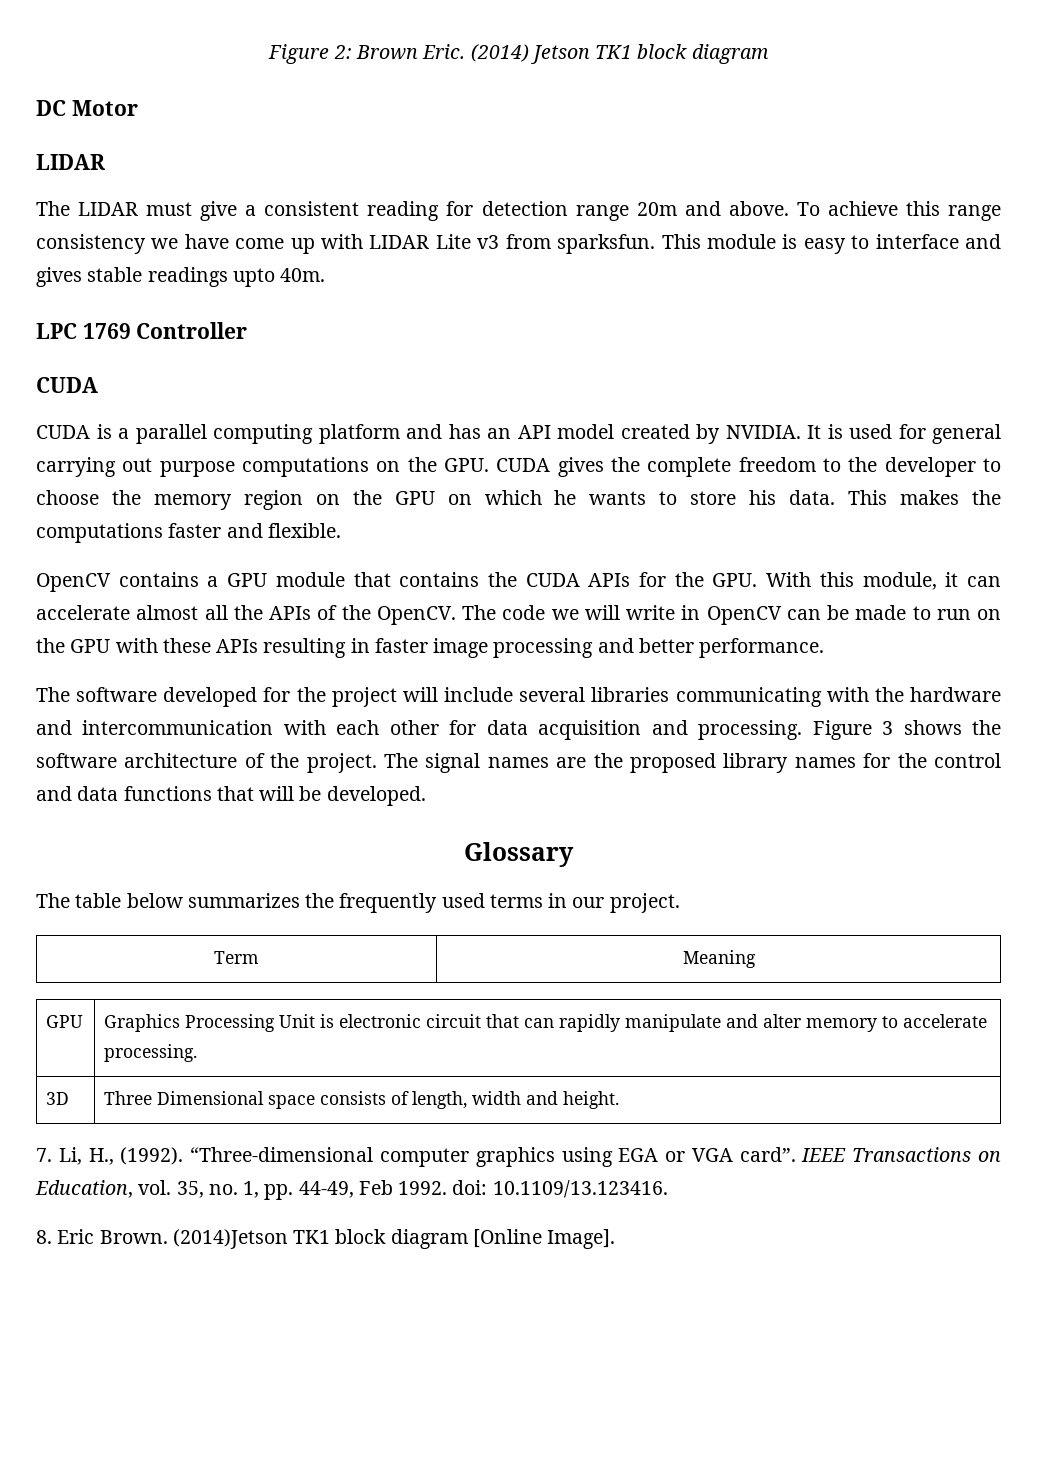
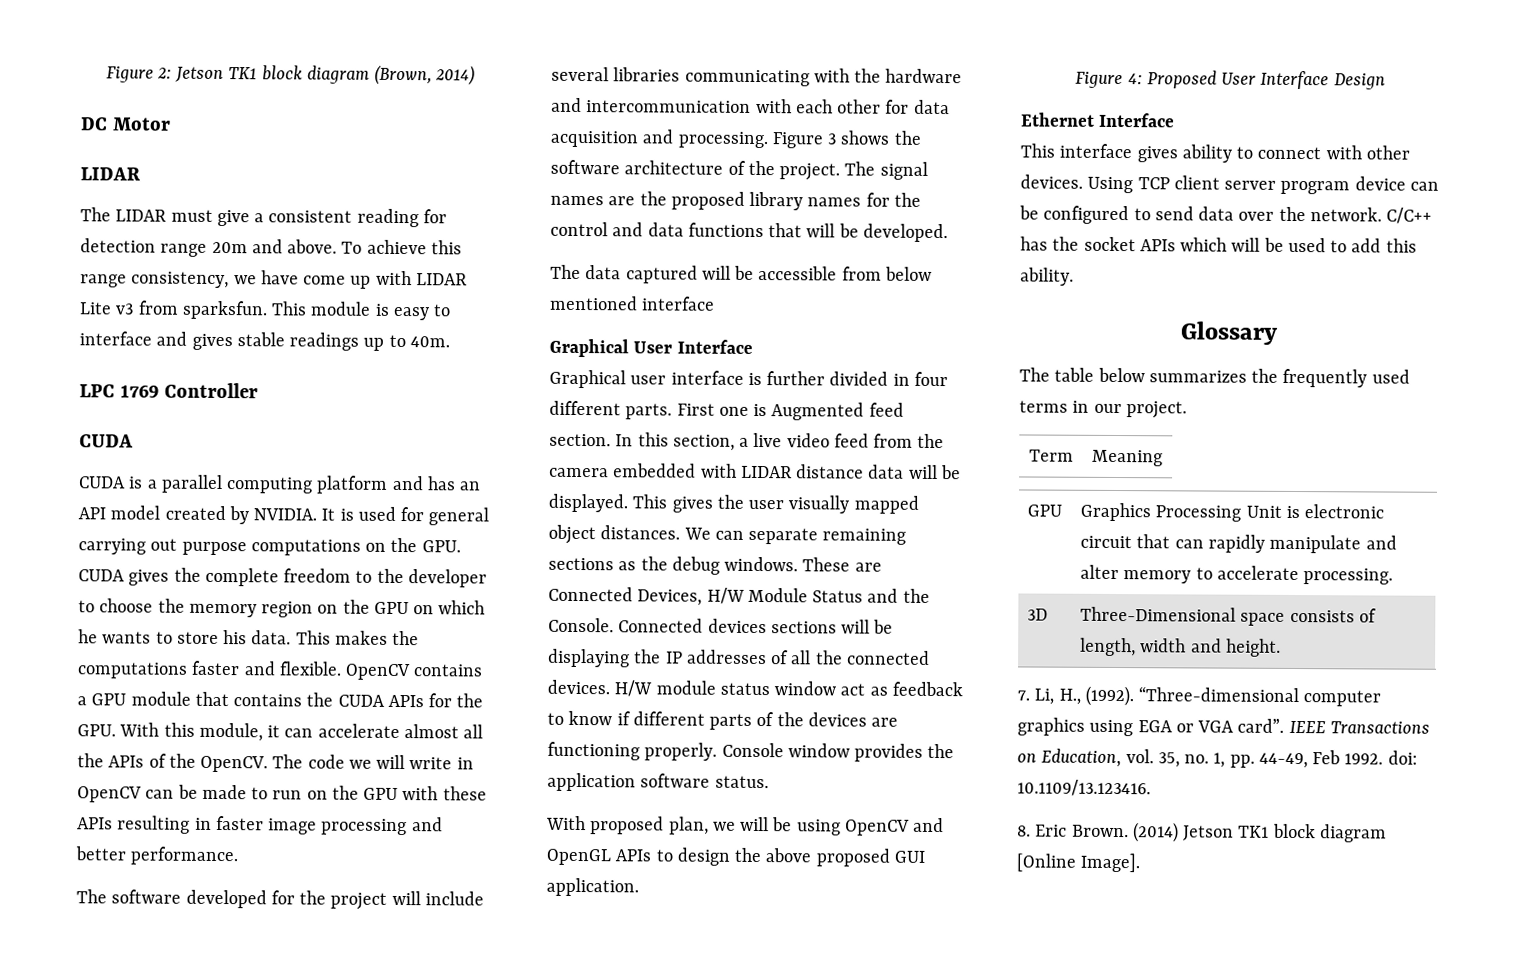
[355,44,769,64] Brown Eric. (2014) Jetson TK1 block diagram -> [175,64,476,86] Jetson TK1 block diagram (Brown, 2014)
[36,234,146,254] consistency -> [131,271,230,289] consistency,
[232,268,275,287] upto -> [363,334,406,351] up to
(341, 530) // -> (342, 668) none
(426, 796) none -> [550,264,932,284] [549,295,716,311] [549,338,753,358] [549,369,948,389] [549,400,904,421] [549,432,945,451] [549,463,961,480] [548,493,919,514] [548,524,907,545] [548,556,882,575] [548,586,930,606] [548,617,894,634] [548,648,930,668] [547,679,963,697] [547,710,899,730] [547,741,955,762] [547,772,769,792] [546,815,945,836] [546,847,925,867] [546,877,639,897] [1075,70,1386,90] [1021,112,1176,128] [1020,143,1410,163] [1020,174,1439,195] [1019,205,1433,225] [1020,236,1417,253] [1020,267,1074,286] // The data captured will be accessible from below mentioned interface // Graphical User Interface // Graphical user interface is further divided in four different parts. First one is Augmented feed section. In this section, a live video feed from the camera embedded with LIDAR distance data will be displayed. This gives the user visually mapped object distances. We can separate remaining sections as the debug windows. These are Connected Devices, H/W Module Status and the Console. Connected devices sections will be displaying the IP addresses of all the connected devices. H/W module status window act as feedback to know if different parts of the devices are functioning properly. Console window provides the application software status. // With proposed plan, we will be using OpenCV and OpenGL APIs to design the above proposed GUI application. // Figure 4: Proposed User Interface Design // Ethernet Interface // This interface gives ability to connect with other devices. Using TCP client server program device can be configured to send data over the network. C/C++ has the socket APIs which will be used to add this ability.
[104,1091,265,1105] Three Dimensional -> [1080,606,1237,622] Three-Dimensional
[172,1229,288,1249] (2014)Jetson -> [1132,822,1235,843] (2014) Jetson

